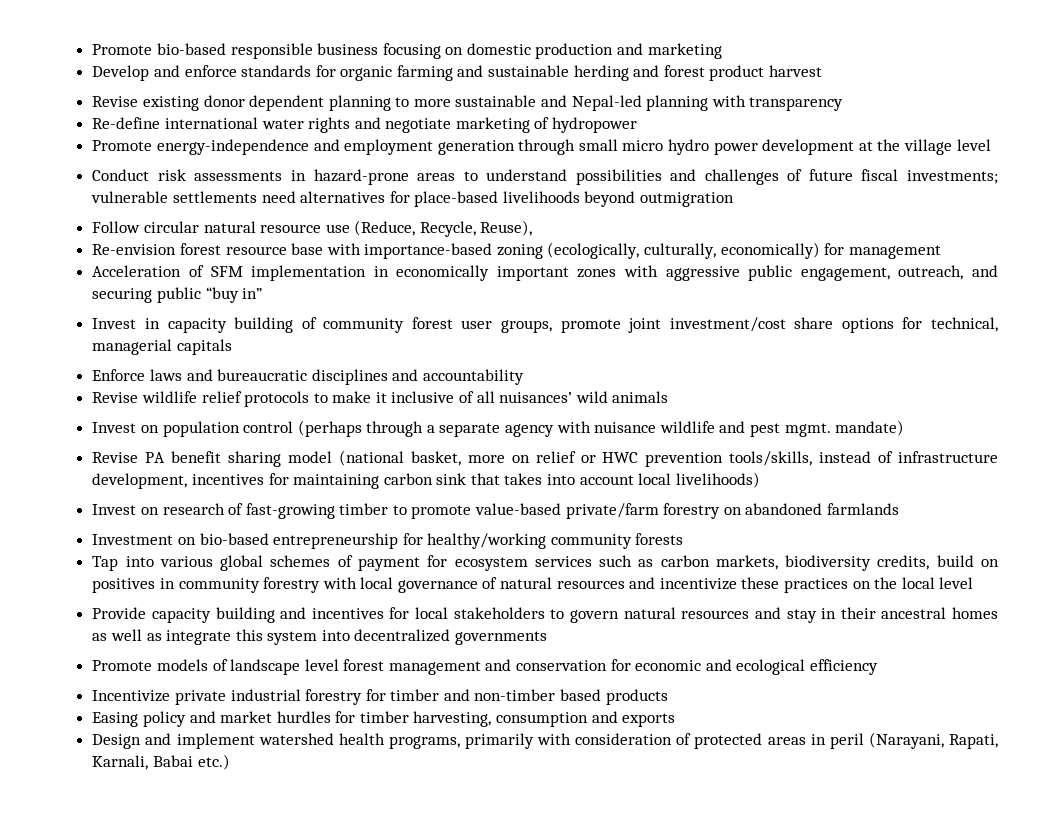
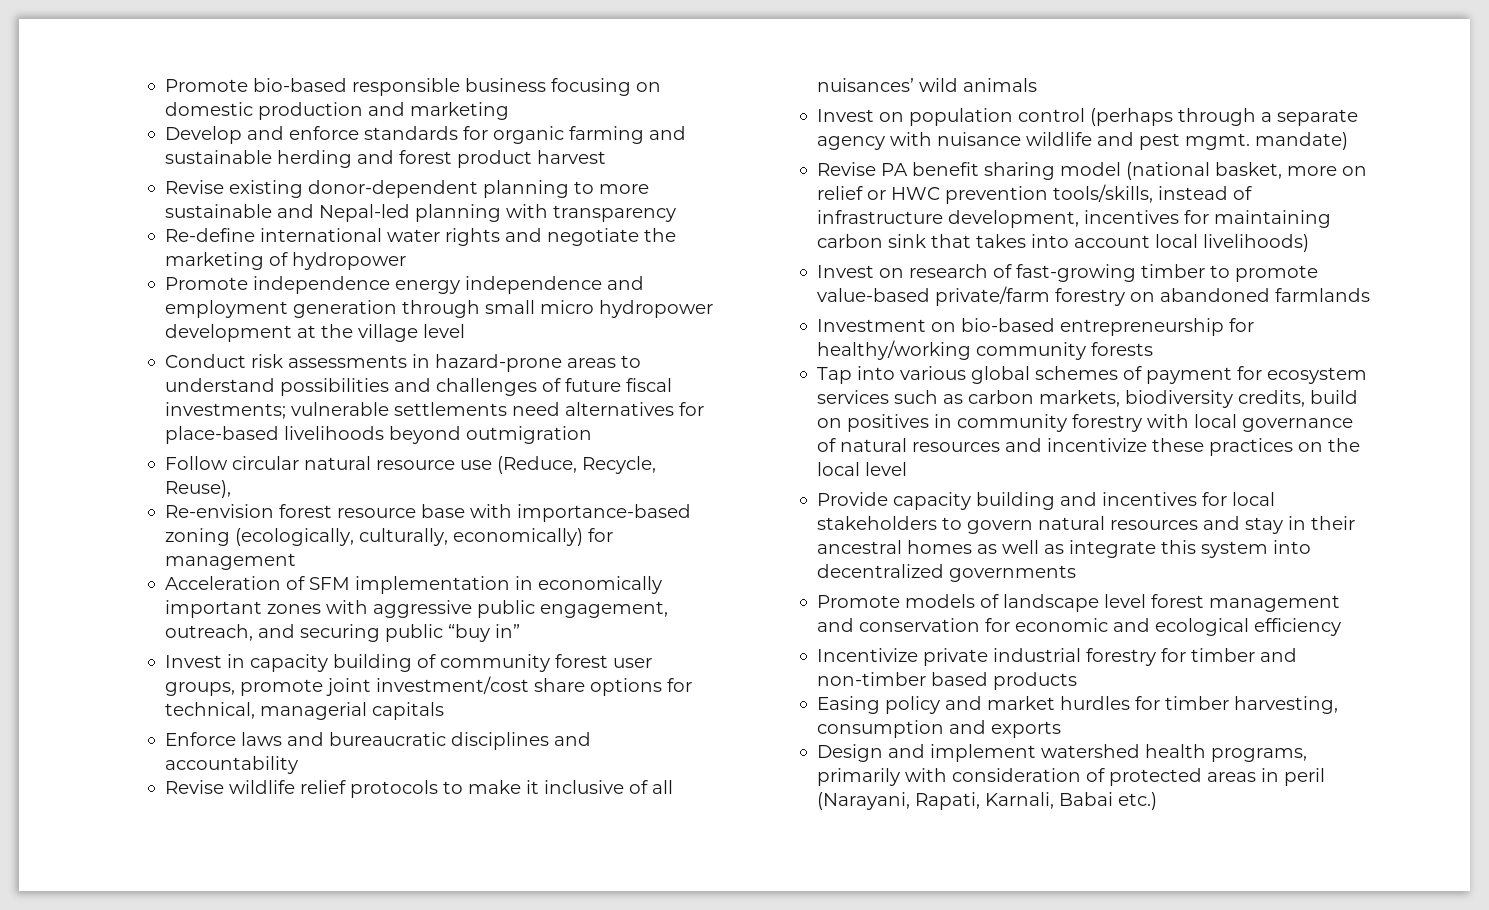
[203,95,325,111] donor dependent -> [307,180,478,198] donor-dependent
(452, 125) none -> [643,228,676,242] the
[156,139,309,155] energy-independence -> [252,276,602,294] independence energy independence
[668,139,758,155] hydro power -> [598,300,713,318] hydropower

